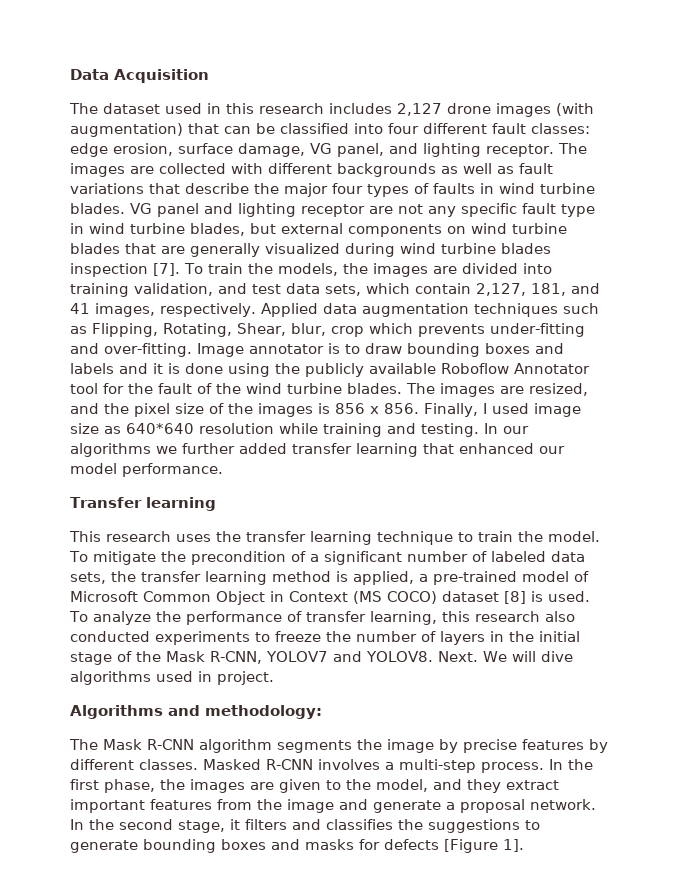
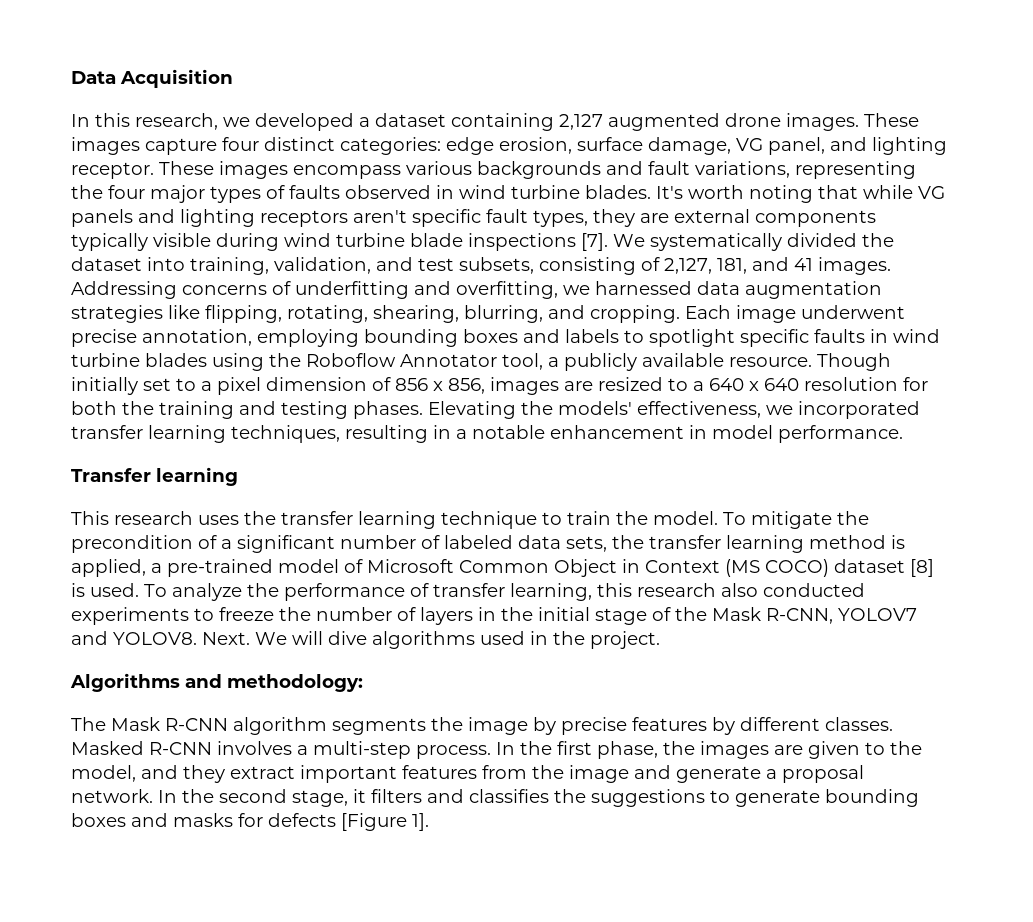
[69,103,594,117] [70,123,590,137] The dataset used in this research includes 2,127 drone images (with augmentation) that can be classified into four different fault classes: -> [71,113,919,131] [71,137,441,155] In this research, we developed a dataset containing 2,127 augmented drone images. These images capture four distinct categories:
[557,143,587,154] [70,163,553,177] [70,183,595,197] [70,203,595,217] [70,223,567,237] [70,243,551,257] [70,263,552,277] [70,283,600,297] [70,303,599,317] [70,323,585,337] [70,343,564,357] [70,363,590,377] [70,383,588,397] [70,403,581,417] [70,423,529,437] [70,443,565,457] The images are collected with different backgrounds as well as fault variations that describe the major four types of faults in wind turbine blades. VG panel and lighting receptor are not any specific fault type in wind turbine blades, but external components on wind turbine blades that are generally visualized during wind turbine blades inspection [7]. To train the models, the images are divided into training validation, and test data sets, which contain 2,127, 181, and 41 images, respectively. Applied data augmentation techniques such as Flipping, Rotating, Shear, blur, crop which prevents under-fitting and over-fitting. Image annotator is to draw bounding boxes and labels and it is done using the publicly available Roboflow Annotator tool for the fault of the wind turbine blades. The images are resized, and the pixel size of the images is 856 x 856. Finally, I used image size as 640*640 resolution while training and testing. In our algorithms we further added transfer learning that enhanced our -> [159,161,916,179] [71,185,945,203] [71,209,876,227] [71,233,894,251] [71,257,891,275] [71,281,882,299] [71,305,905,323] [71,329,940,347] [71,353,891,371] [71,377,928,395] [71,401,920,419] [71,425,707,443] These images encompass various backgrounds and fault variations, representing the four major types of faults observed in wind turbine blades. It's worth noting that while VG panels and lighting receptors aren't specific fault types, they are external components typically visible during wind turbine blade inspections [7]. We systematically divided the dataset into training, validation, and test subsets, consisting of 2,127, 181, and 41 images. Addressing concerns of underfitting and overfitting, we harnessed data augmentation strategies like flipping, rotating, shearing, blurring, and cropping. Each image underwent precise annotation, employing bounding boxes and labels to spotlight specific faults in wind turbine blades using the Roboflow Annotator tool, a publicly available resource. Though initially set to a pixel dimension of 856 x 856, images are resized to a 640 x 640 resolution for both the training and testing phases. Elevating the models' effectiveness, we incorporated transfer learning techniques, resulting in a notable enhancement in
(212, 676) none -> [553,631,585,645] the

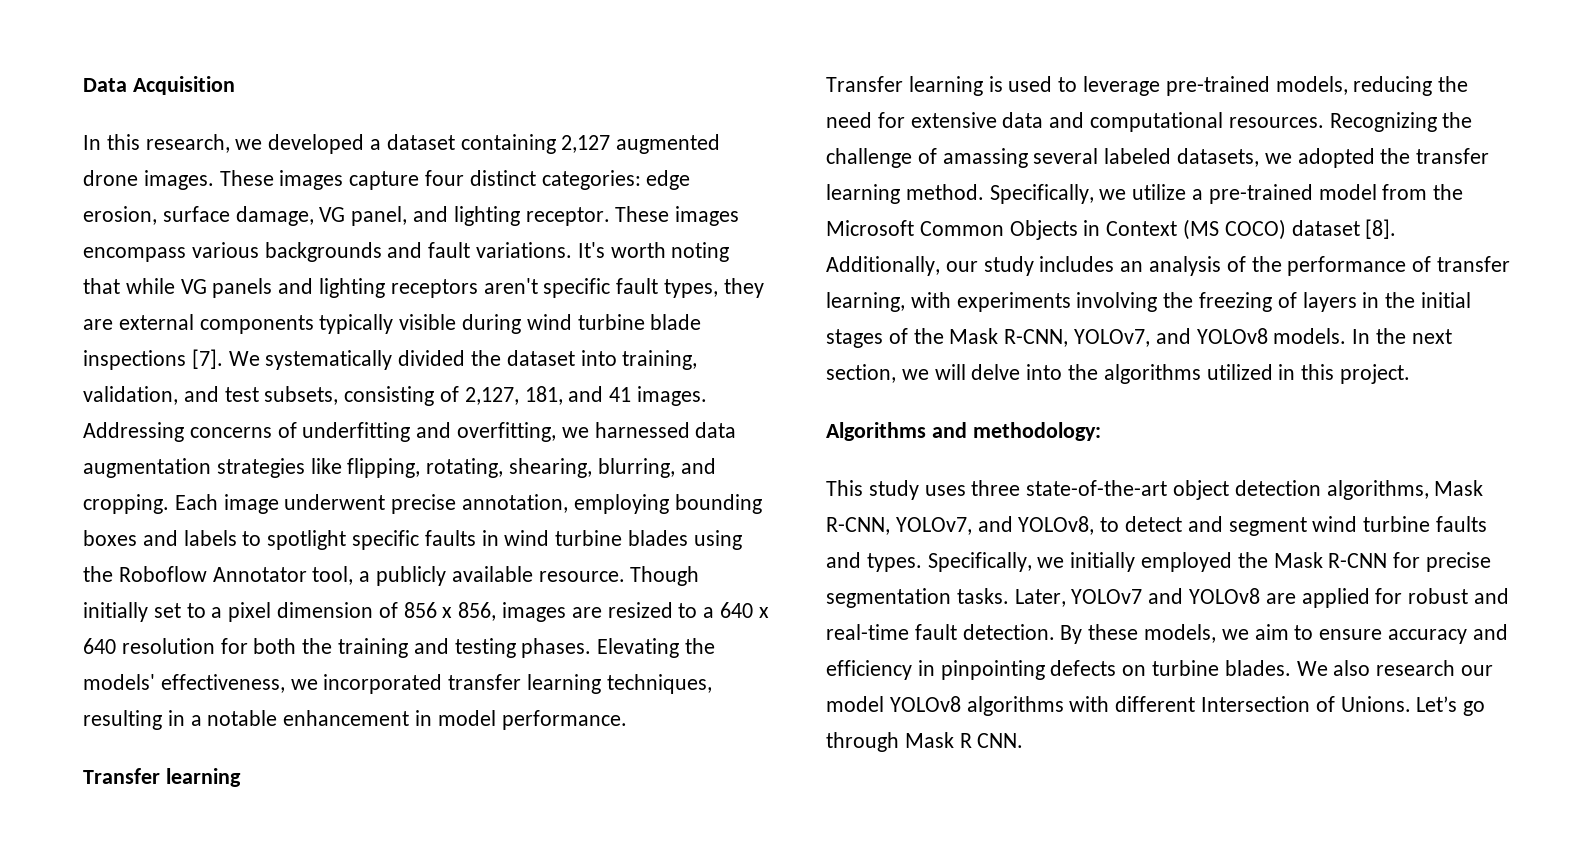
[695,161,916,179] [71,185,651,203] variations, representing the four major types of faults observed in wind turbine blades. -> [476,242,573,258] variations.
[71,511,869,529] [71,535,905,553] [71,559,146,577] This research uses the transfer learning technique to train the model. To mitigate the precondition of a significant number of labeled data sets, the transfer learning method is applied, -> [826,76,1469,96] [826,112,1473,132] [826,148,1490,168] [826,184,1187,204] Transfer learning is used to leverage pre-trained models, reducing the need for extensive data and computational resources. Recognizing the challenge of amassing several labeled datasets, we adopted the transfer learning method. Specifically, we utilize
[344,559,363,573] of -> [1382,184,1464,200] from the
[554,559,617,577] Object -> [1009,220,1078,240] Objects
[910,559,934,577] [71,583,242,601] [8] is used. To analyze -> [1365,219,1397,239] [826,256,1246,276] [8]. Additionally, our study includes an analysis of
[597,583,865,597] [71,607,392,625] this research also conducted experiments to freeze the number -> [910,292,1273,312] with experiments involving the freezing
[595,608,647,625] stage -> [826,329,883,348] stages
[838,608,917,621] [71,631,660,649] [70,673,363,692] [71,717,893,735] [71,741,922,759] [71,765,864,783] [71,789,919,807] [71,813,429,831] YOLOV7 and YOLOV8. Next. We will dive algorithms used in the project. // Algorithms and methodology: // The Mask R-CNN algorithm segments the image by precise features by different classes. Masked R-CNN involves a multi-step process. In the first phase, the images are given to the model, and they extract important features from the image and generate a proposal network. In the second stage, it filters and classifies the suggestions to generate bounding boxes and masks for defects [Figure 1]. -> [1074,328,1452,347] [826,364,1411,384] [826,422,1101,441] [826,480,1484,500] [826,516,1488,536] [826,552,1492,572] [826,588,1510,608] [826,624,1508,644] [826,660,1494,680] [826,696,1486,716] [826,732,1024,752] YOLOv7, and YOLOv8 models. In the next section, we will delve into the algorithms utilized in this project. // Algorithms and methodology: // This study uses three state-of-the-art object detection algorithms, Mask R-CNN, YOLOv7, and YOLOv8, to detect and segment wind turbine faults and types. Specifically, we initially employed the Mask R-CNN for precise segmentation tasks. Later, YOLOv7 and YOLOv8 are applied for robust and real-time fault detection. By these models, we aim to ensure accuracy and efficiency in pinpointing defects on turbine blades. We also research our model YOLOv8 algorithms with different Intersection of Unions. Let’s go through Mask R CNN.

